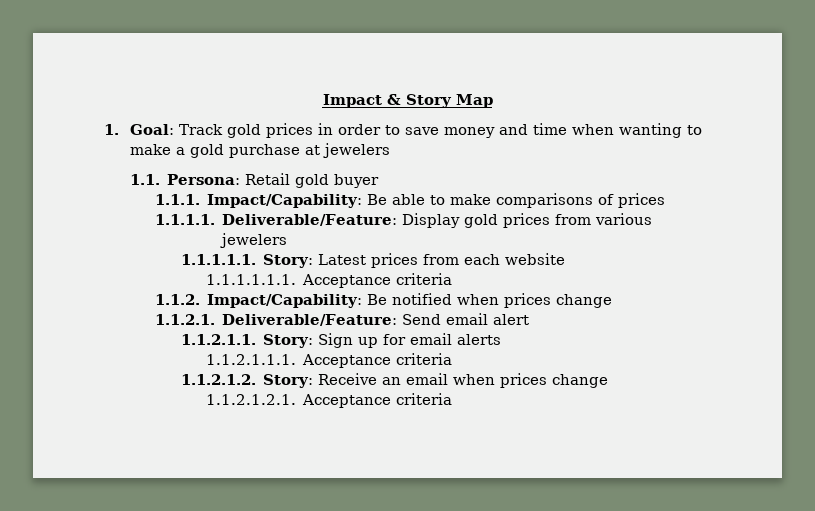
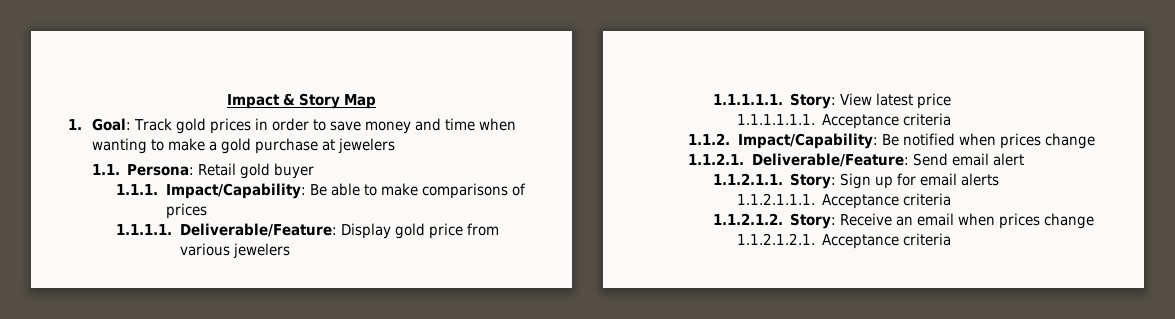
[503,213,551,228] prices -> [428,223,463,239] price
[317,253,565,268] Latest prices from each website -> [839,93,951,109] View latest price

